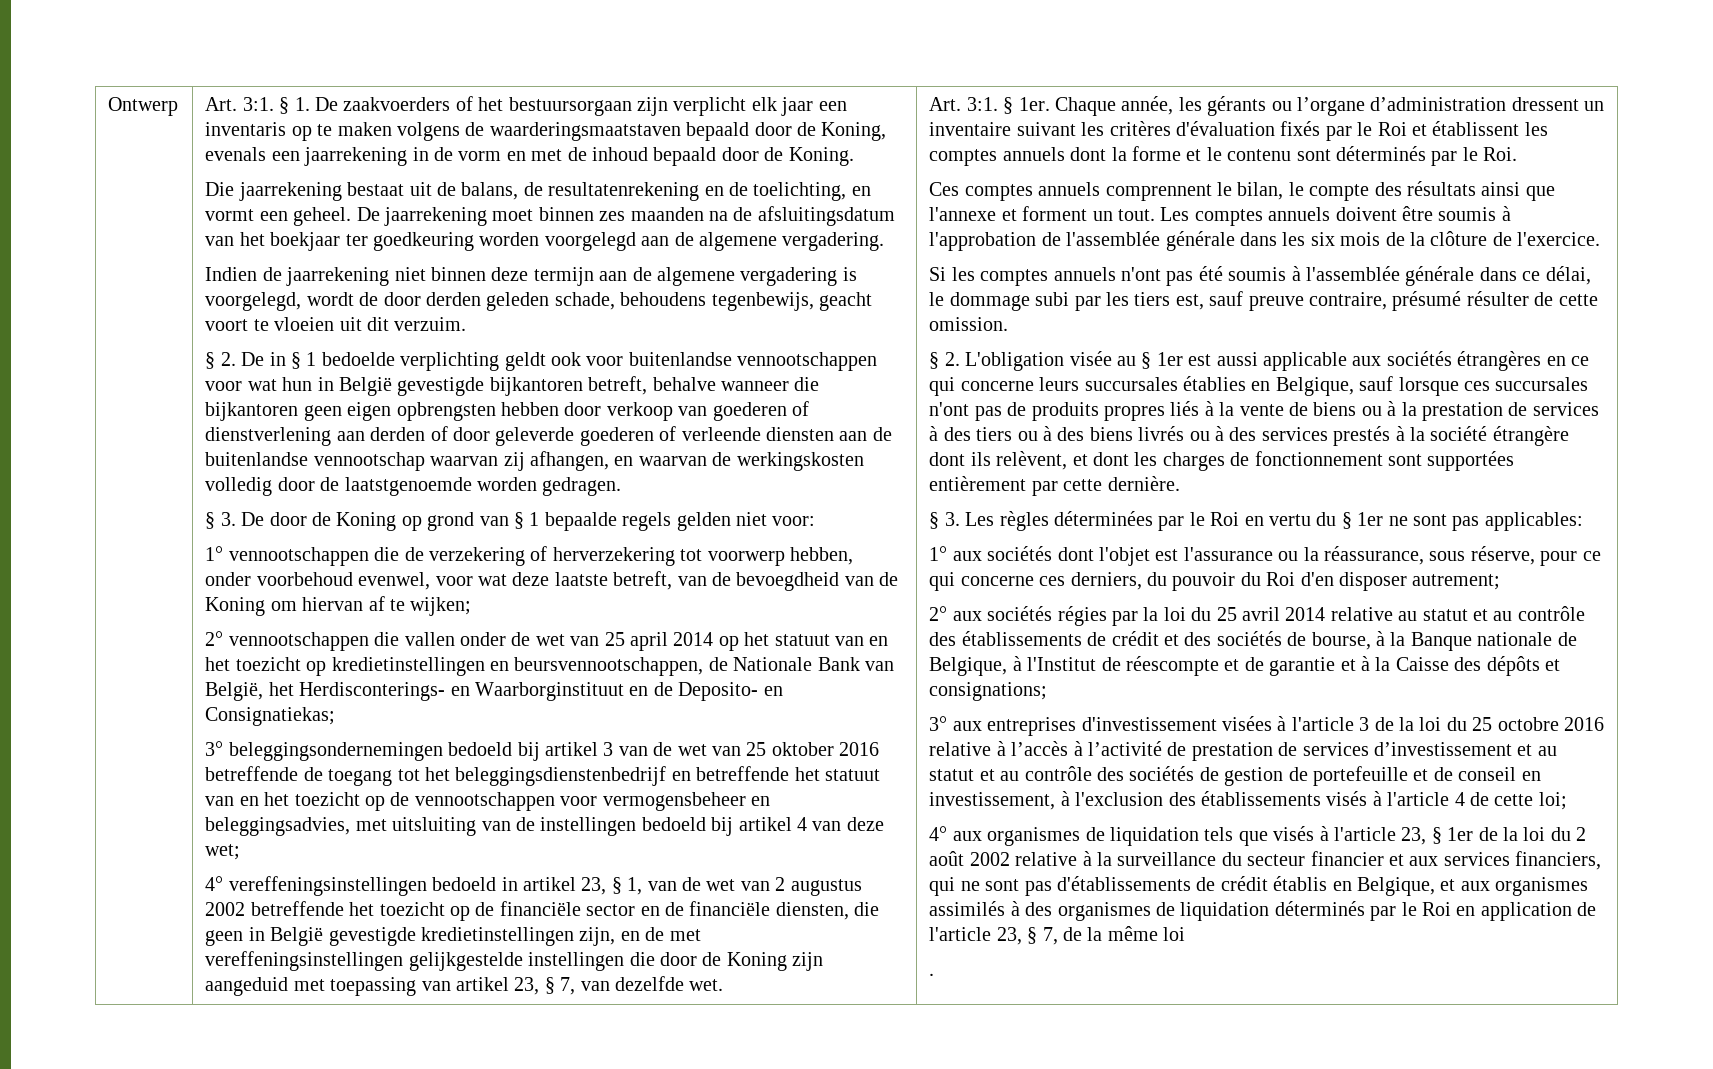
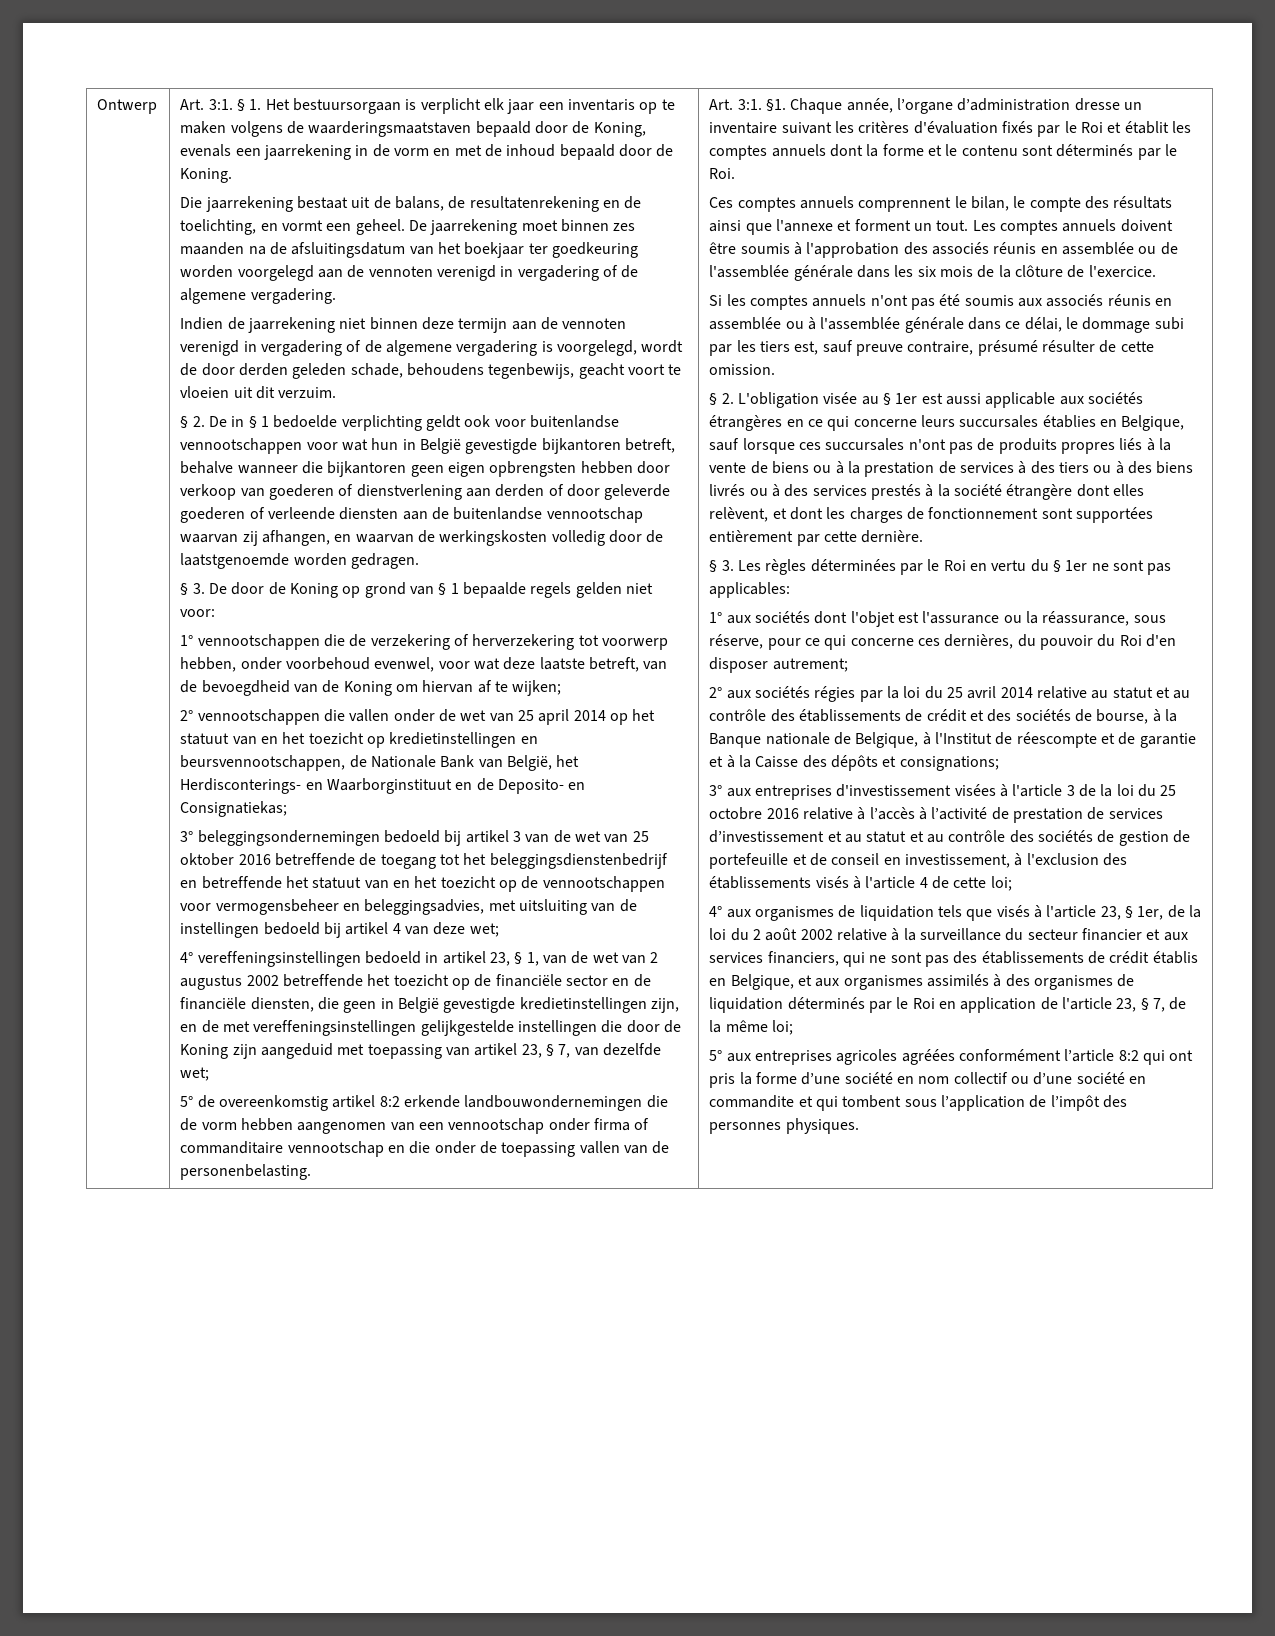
[314,96,668,116] De zaakvoerders of het bestuursorgaan zijn -> [265,98,417,114] Het bestuursorgaan is
(694, 239) none -> [368,265,639,281] vennoten verenigd in vergadering of de
(652, 274) none -> [562,318,627,329] [180,340,382,356] vennoten verenigd in vergadering of de
[689,979,724,991] [929,96,1292,116] wet. | Art. 3:1. § 1er. Chaque année, les gérants ou -> [180,1067,210,1081] [180,1095,668,1111] [180,1118,650,1134] [180,1141,670,1157] [180,1164,312,1180] [709,98,893,114] wet; // 5° de overeenkomstig artikel 8:2 erkende landbouwondernemingen die de vorm hebben aangenomen van een vennootschap onder firma of commanditaire vennootschap en die onder de toepassing vallen van de personenbelasting. | Art. 3:1. §1. Chaque année,
[1511,97,1579,111] dressent -> [1074,98,1120,111] dresse
[1432,121,1520,136] établissent -> [1124,121,1169,134] établit
(1037, 241) none -> [903,242,1157,255] des associés réunis en assemblée ou
(1287, 274) none -> [1018,294,1172,307] [709,317,804,330] aux associés réunis en assemblée ou
[970,452,991,466] ils -> [1112,484,1144,496] elles
[1070,572,1142,590] derniers, -> [944,634,1014,649] dernières,
[1447,827,1474,841] 1er -> [1137,906,1164,920] 1er,
[1056,876,1191,891] d'établissements -> [953,951,1084,964] des établissements
[1163,927,1186,941] [929,973,935,976] loi // . -> [772,1020,794,1035] [709,1049,1194,1065] [709,1072,1146,1088] [709,1095,1128,1111] [709,1118,859,1134] loi; // 5° aux entreprises agricoles agréées conformément l’article 8:2 qui ont pris la forme d’une société en nom collectif ou d’une société en commandite et qui tombent sous l’application de l’impôt des personnes physiques.

